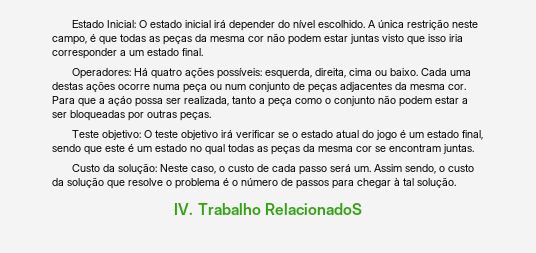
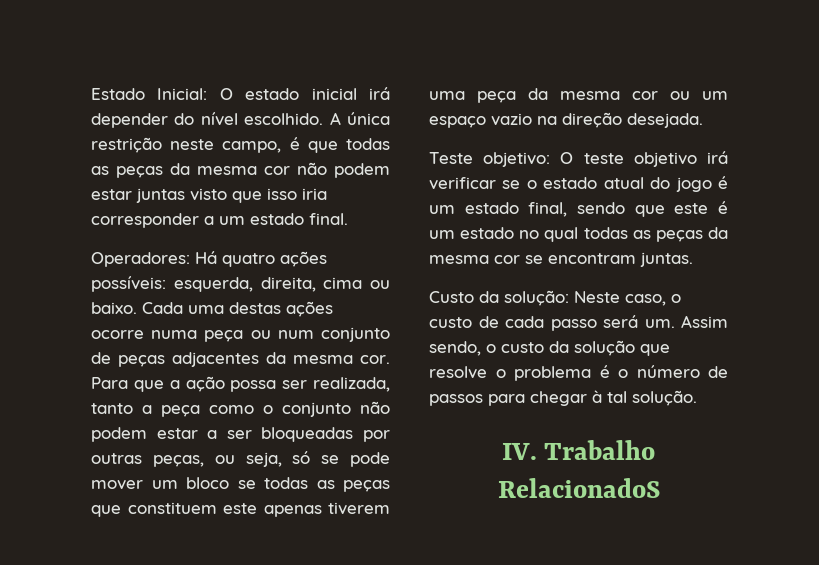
[108,96,132,106] açáo -> [185,376,225,392] ação
[180,112,211,121] peças. -> [152,451,390,467] [91,477,390,492] [91,502,390,517] [429,88,728,103] [429,112,703,128] peças, ou seja, só se pode mover um bloco se todas as peças que constituem este apenas tiverem uma peça da mesma cor ou um espaço vazio na direção desejada.

